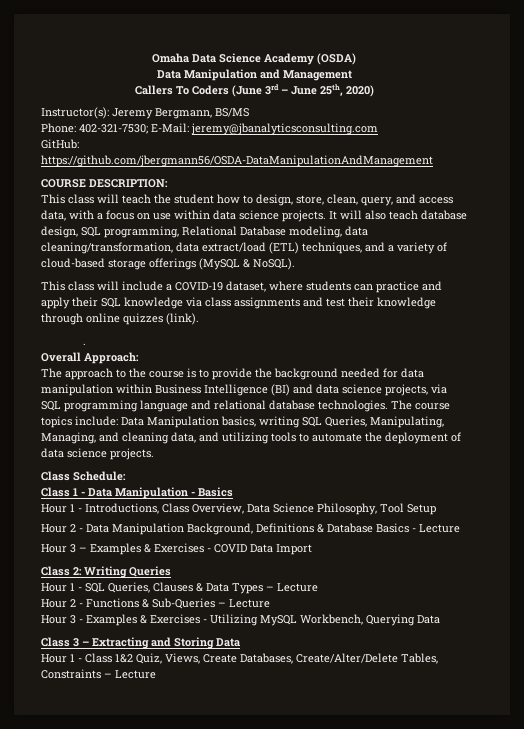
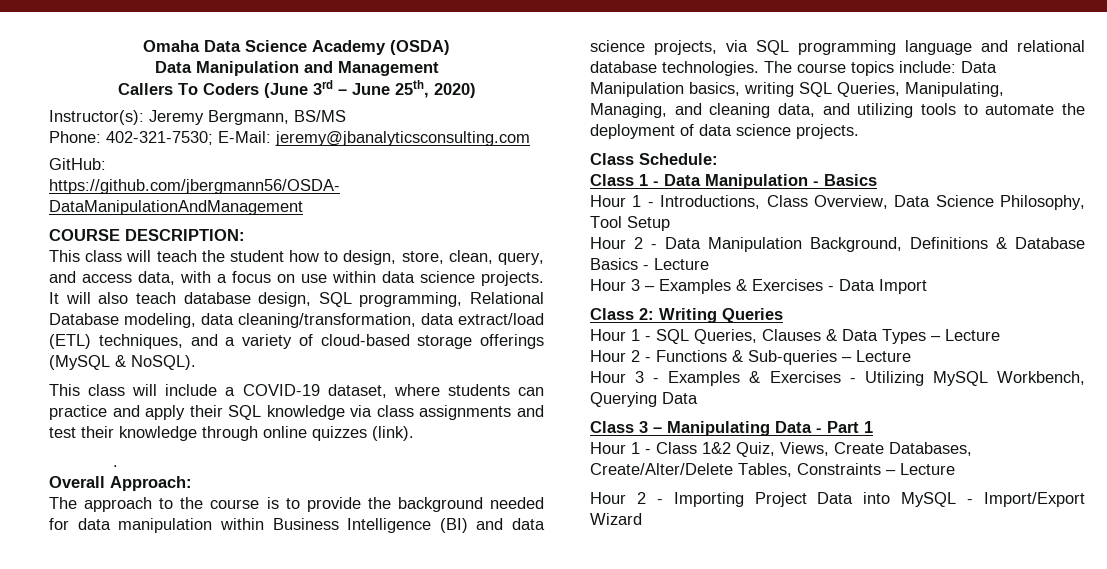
[214,544,247,553] COVID -> (834, 288) none
[152,598,215,609] Sub-Queries -> [748,350,837,365] Sub-queries
[92,637,240,649] Extracting and Storing Data -> [667,421,873,436] Manipulating Data - Part 1
(156, 674) none -> [590,492,1085,507] [590,513,642,525] // Hour 2 - Importing Project Data into MySQL - Import/Export Wizard

